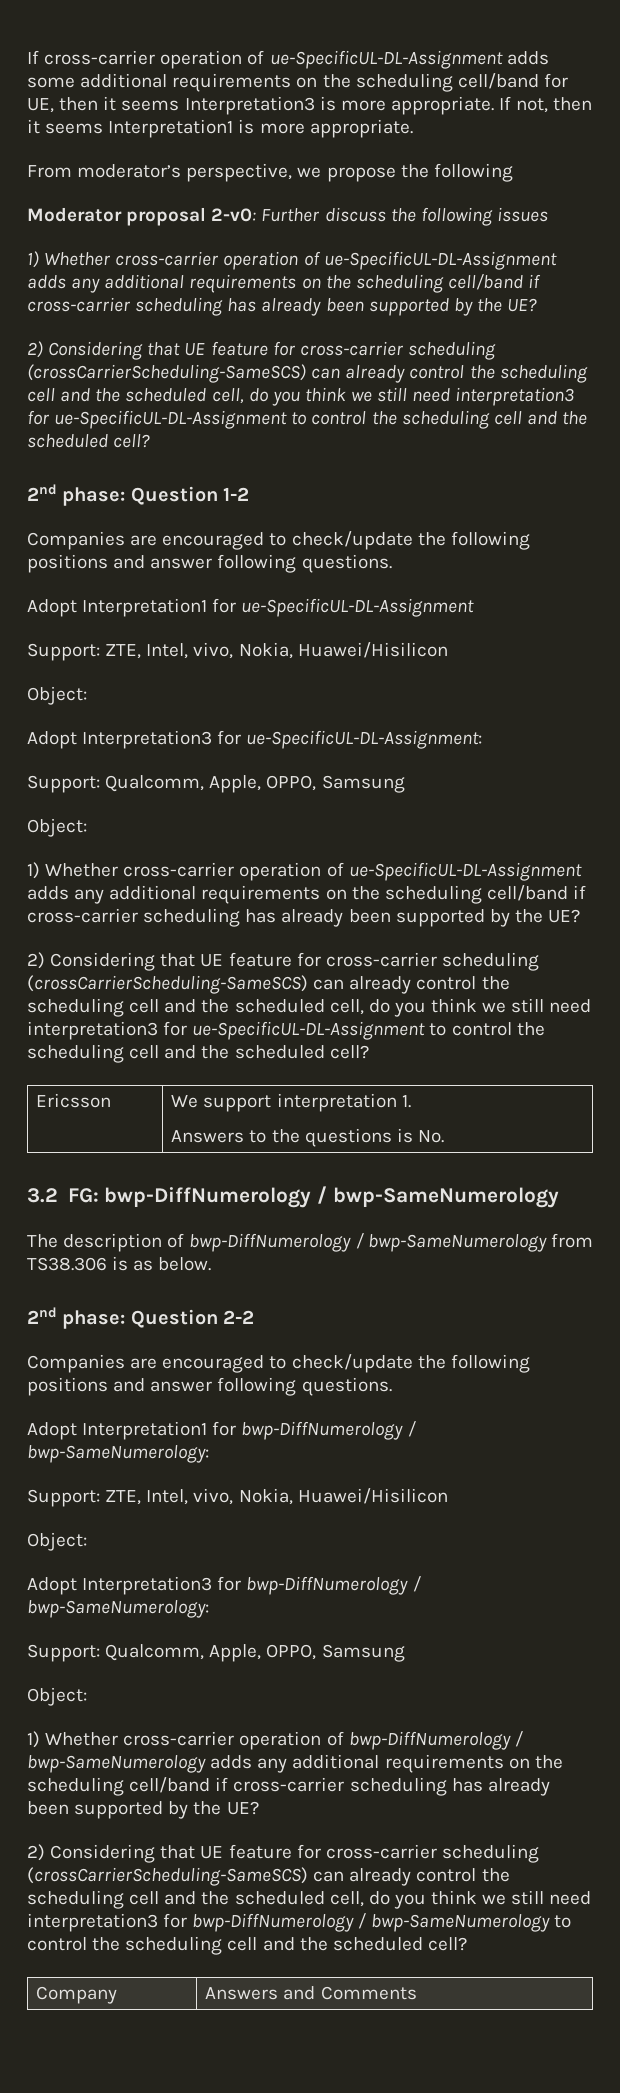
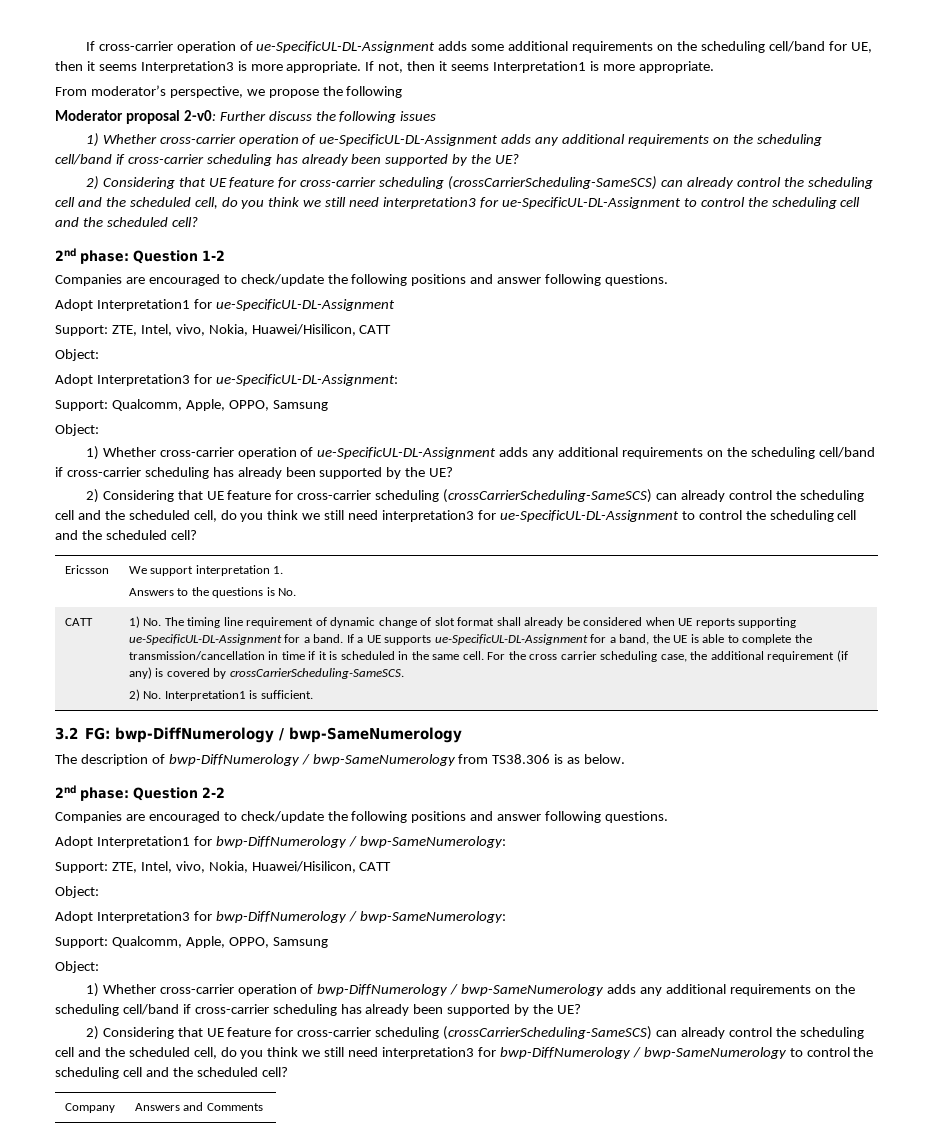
[297,642,448,658] Huawei/Hisilicon -> [251,324,392,336] Huawei/Hisilicon, CATT
(444, 1136) none -> [64,618,93,626] [128,616,797,628] [128,634,812,645] [128,650,848,662] [128,667,404,679] [128,689,313,701] // CATT | 1) No. The timing line requirement of dynamic change of slot format shall already be considered when UE reports supporting ue-SpecificUL-DL-Assignment for a band. If a UE supports ue-SpecificUL-DL-Assignment for a band, the UE is able to complete the transmission/cancellation in time if it is scheduled in the same cell. For the cross carrier scheduling case, the additional requirement (if any) is covered by crossCarrierScheduling-SameSCS. // 2) No. Interpretation1 is sufficient.
[297,1488,448,1504] Huawei/Hisilicon -> [251,861,392,873] Huawei/Hisilicon, CATT

